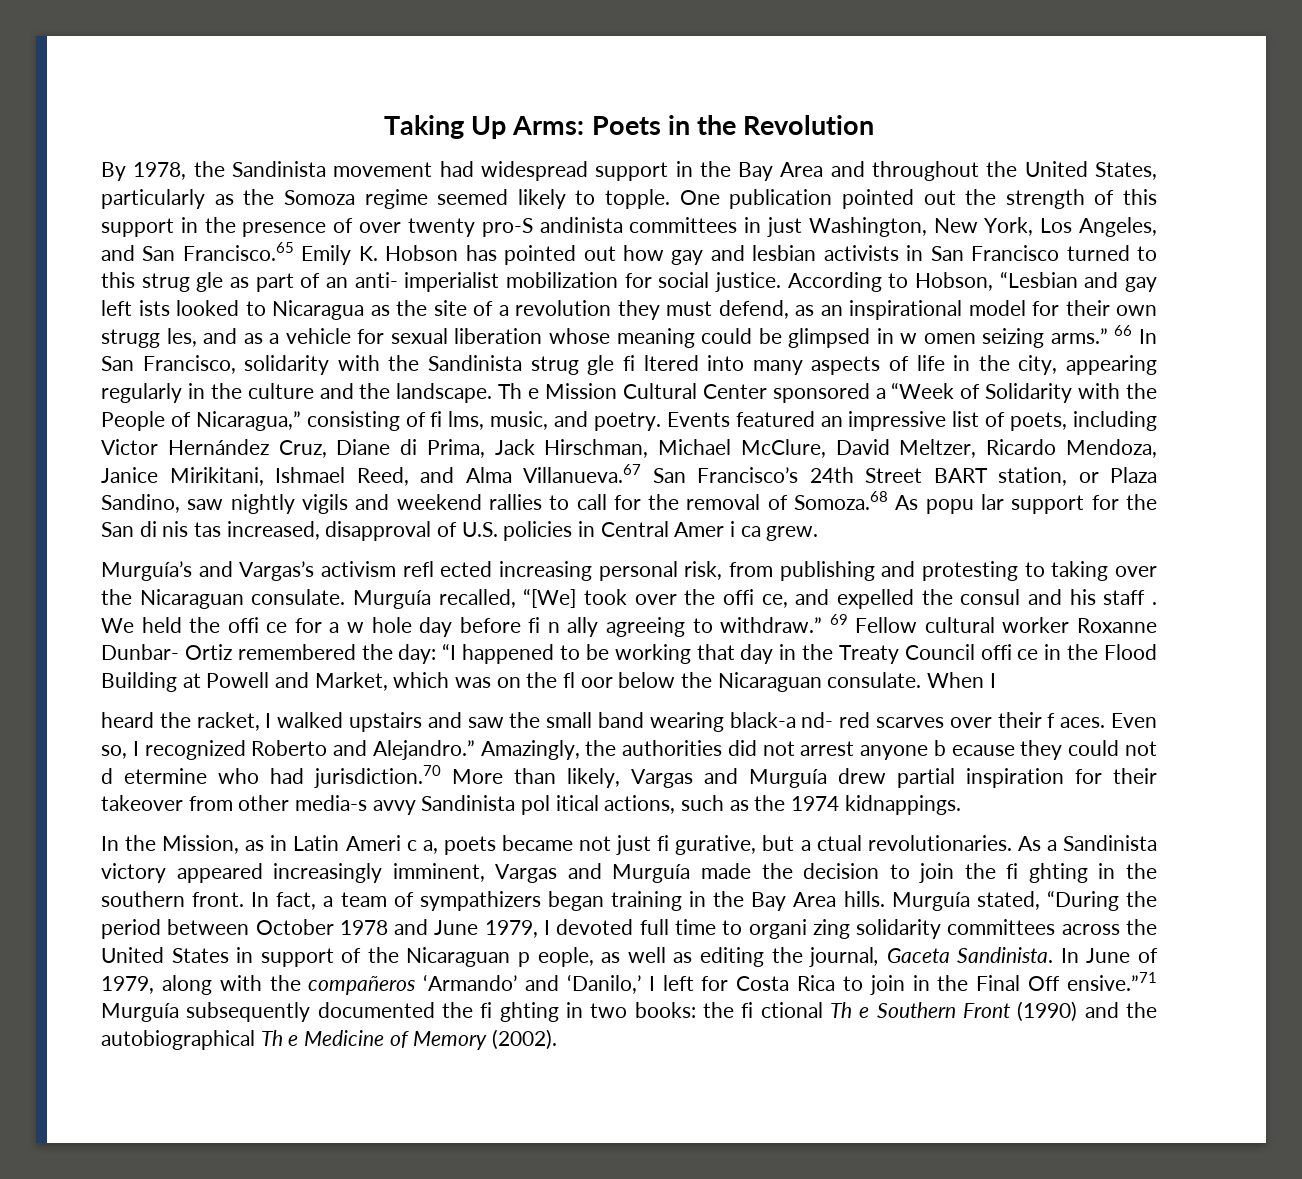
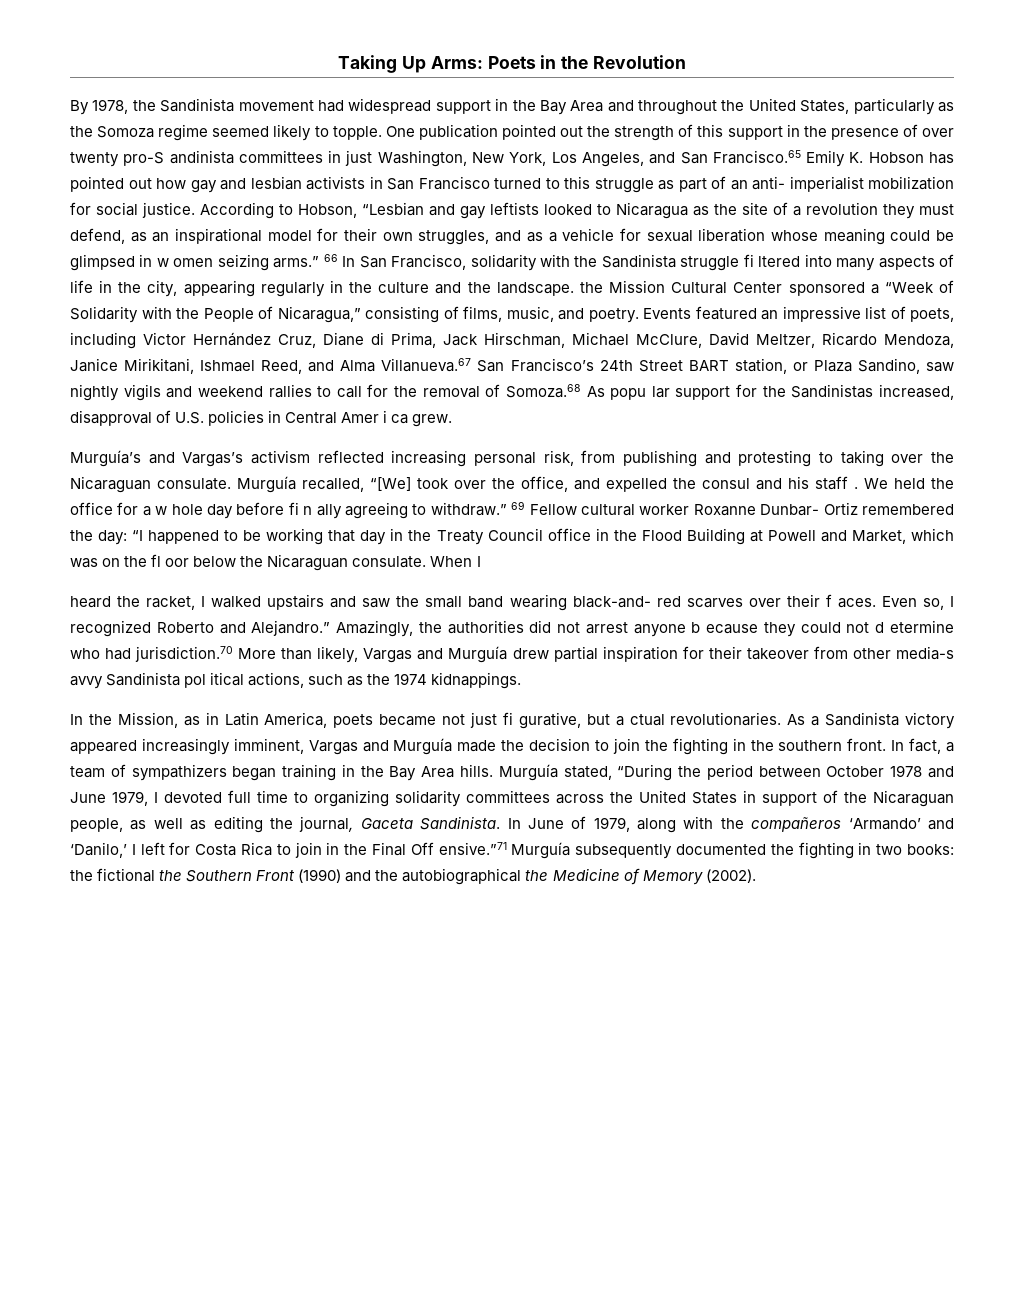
[141,272,224,292] strug gle -> [594,178,654,193] struggle
[101,300,170,316] left ists -> [490,202,539,215] leftists
[101,328,197,348] strugg les, -> [418,230,490,245] struggles,
[530,355,615,375] strug gle -> [680,256,740,271] struggle
[498,383,540,399] Th e -> [579,282,603,293] the
[430,411,485,430] fi lms, -> [463,306,502,322] films,
[101,521,222,537] San di nis tas -> [791,384,874,398] Sandinistas
[402,561,493,577] refl ected -> [317,450,384,463] reflected
[722,589,788,608] offi ce, -> [521,476,568,492] office,
[227,617,288,633] offi ce -> [70,502,113,515] office
[980,644,1039,660] offi ce -> [547,528,591,541] office
[729,712,834,728] black-a nd- -> [572,596,651,608] black-and-
[345,835,438,854] Ameri c a, -> [264,712,328,728] America,
[1006,863,1088,883] fi ghting -> [672,738,728,755] fighting
[748,919,850,939] organi zing -> [314,790,389,807] organizing
[518,947,594,967] p eople, -> [70,818,123,832] people,
[480,1002,559,1022] fi ghting -> [798,842,854,859] fighting
[741,1002,870,1018] fi ctional Th e -> [97,868,183,882] fictional the
[260,1030,299,1046] Th e -> [525,870,549,881] the

